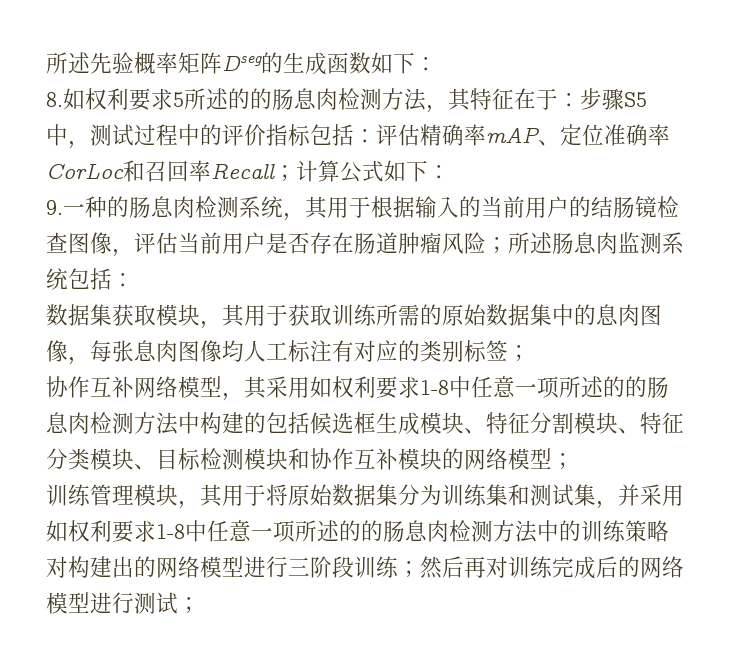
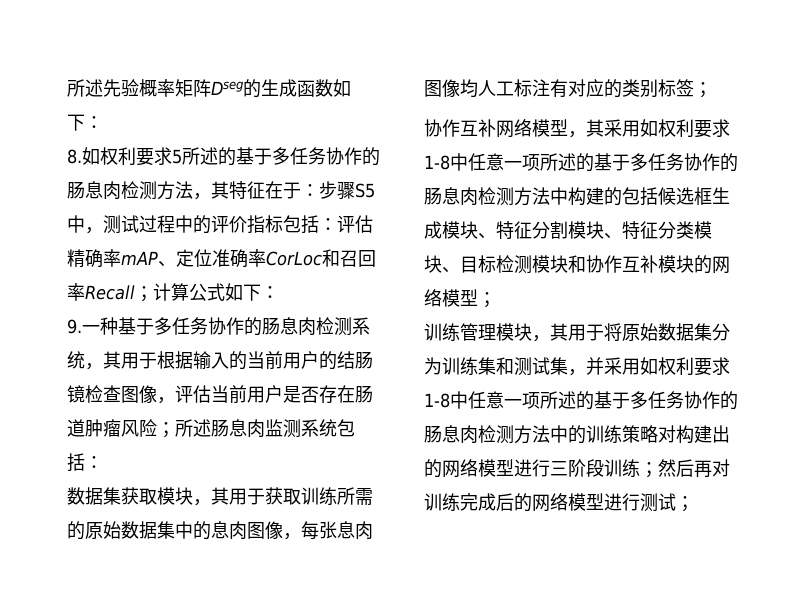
(250, 98) none -> [236,147,362,165] 基于多任务协作
(107, 207) none -> [118,317,244,335] 基于多任务协作
(625, 386) none -> [594,153,720,171] 基于多任务协作
(361, 530) none -> [594,391,720,409] 基于多任务协作

